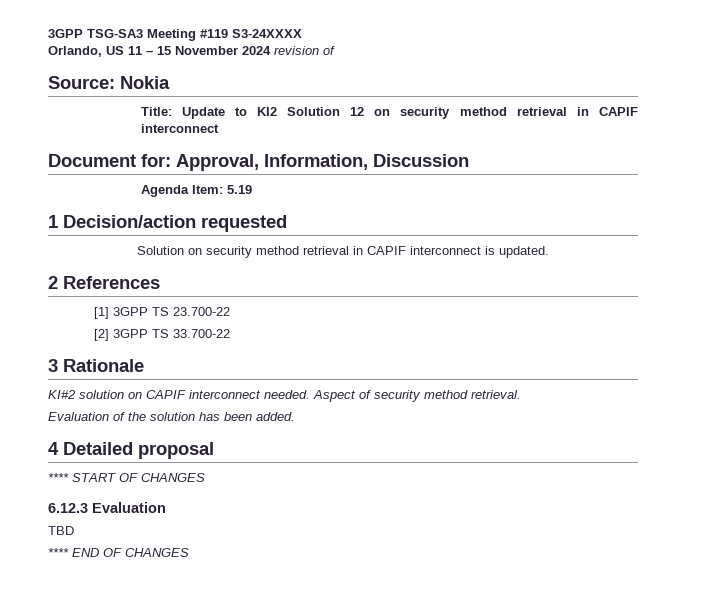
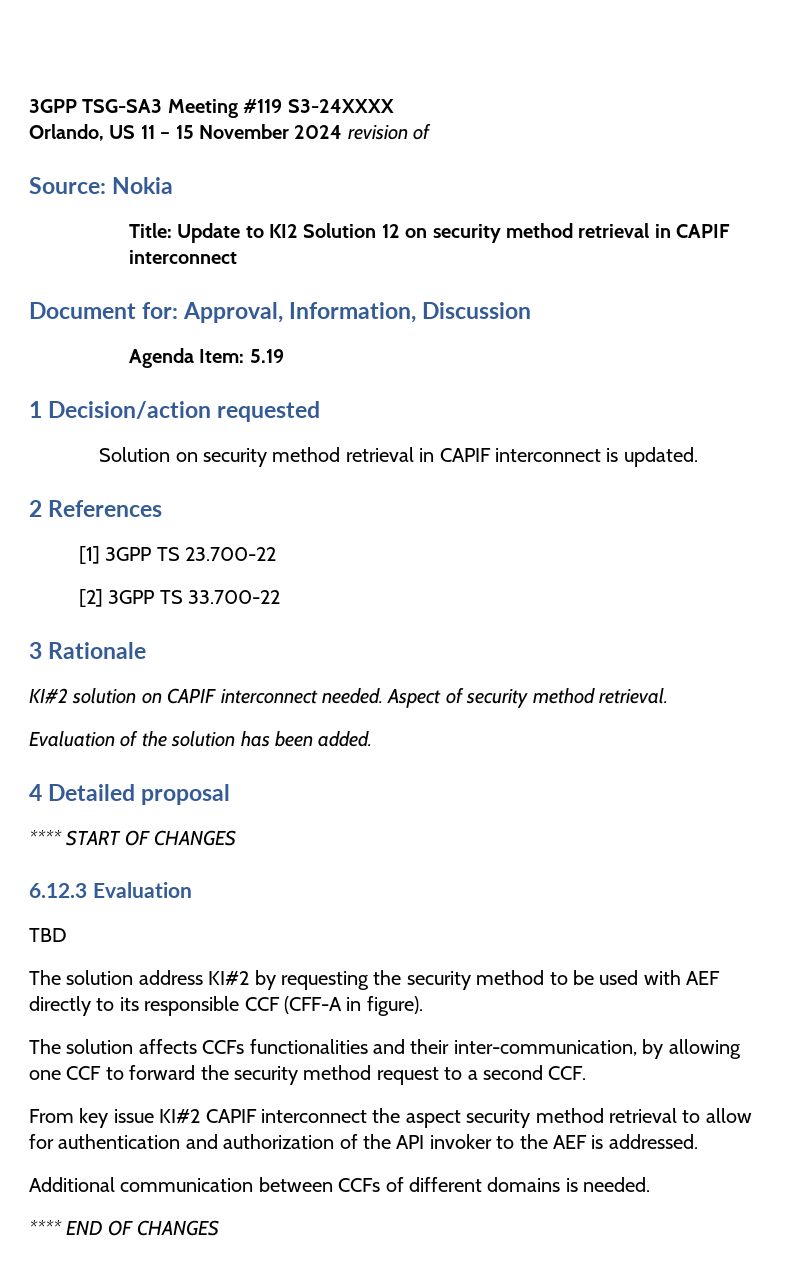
(74, 530) none -> [29,970,721,990] [29,996,423,1016] [29,1039,741,1059] [29,1065,587,1085] [29,1108,752,1128] [29,1134,698,1149] [29,1177,651,1192] // The solution address KI#2 by requesting the security method to be used with AEF directly to its responsible CCF (CFF-A in figure). // The solution affects CCFs functionalities and their inter-communication, by allowing one CCF to forward the security method request to a second CCF. // From key issue KI#2 CAPIF interconnect the aspect security method retrieval to allow for authentication and authorization of the API invoker to the AEF is addressed. // Additional communication between CCFs of different domains is needed.

